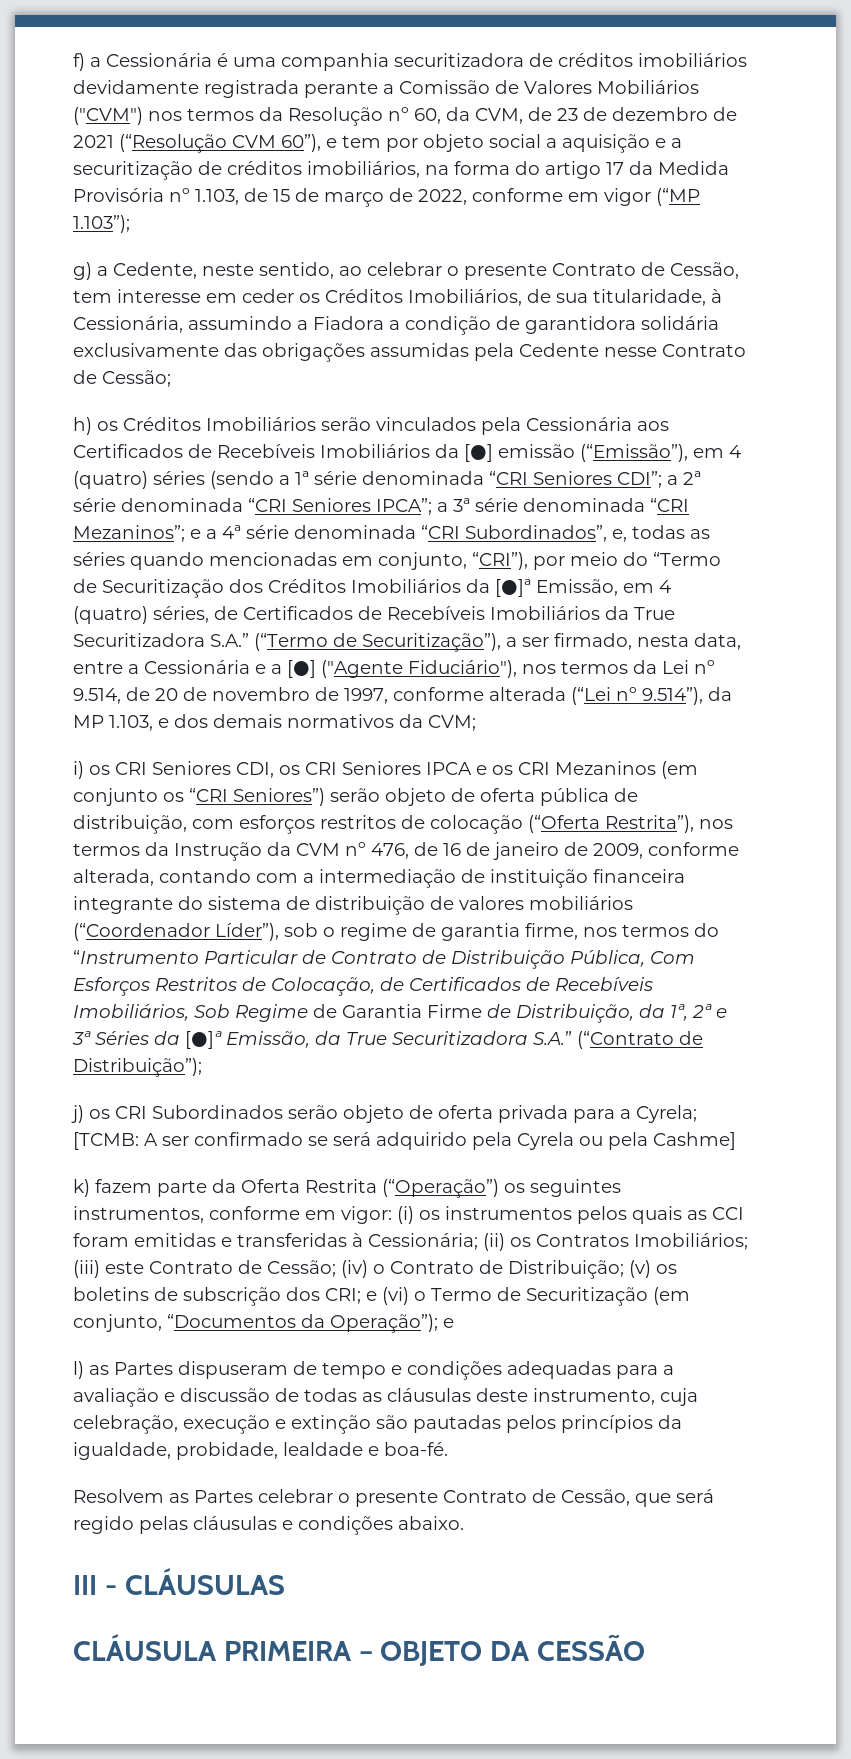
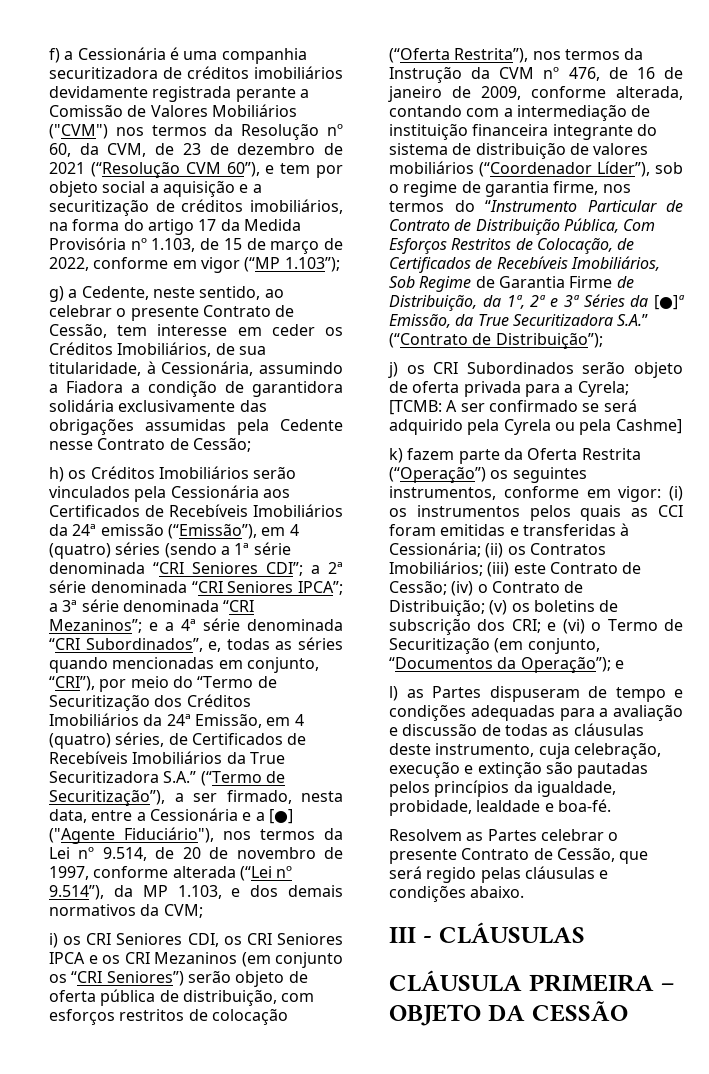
[464,444,493,462] [●] -> [72,524,97,536] 24ª
[495,579,531,597] [●]ª -> [166,714,191,726] 24ª

